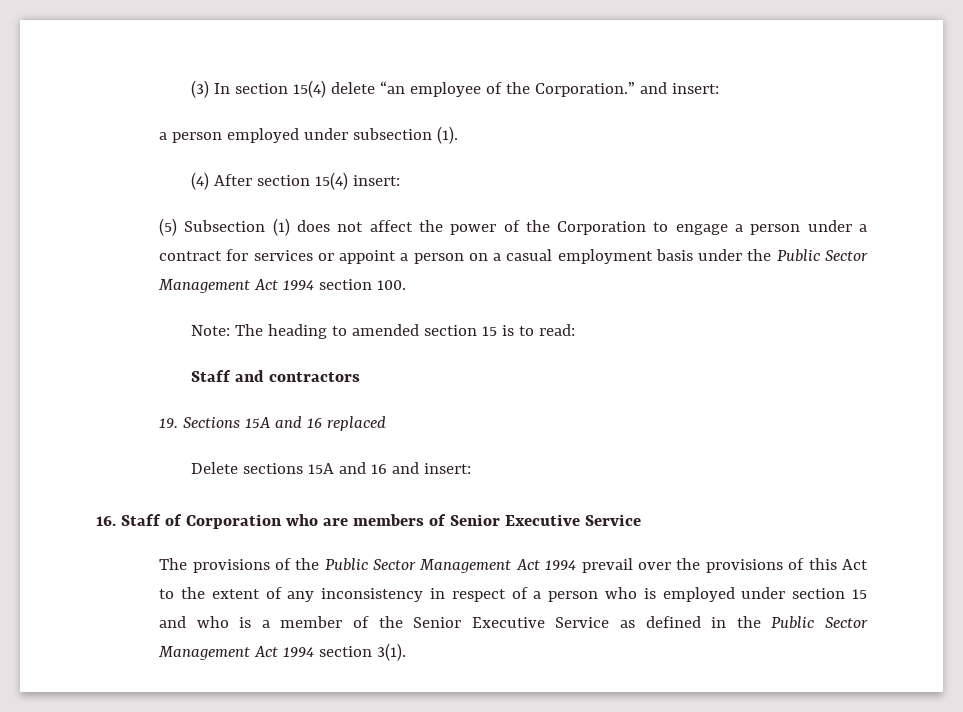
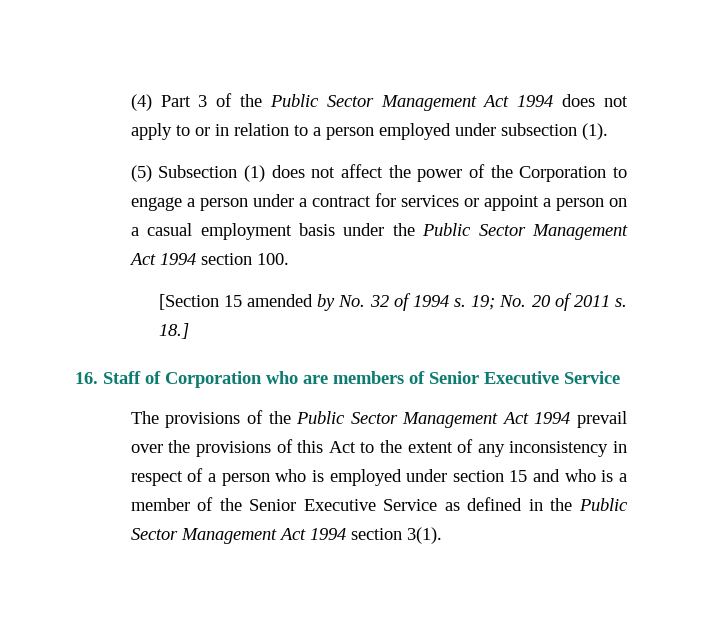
[190,80,719,98] (3) In section 15(4) delete “an employee of the Corporation.” and insert: // -> [130,93,628,111] [130,123,308,140] (4) Part 3 of the Public Sector Management Act 1994 does not apply to or in relation to
[190,172,400,190] // (4) After section 15(4) insert: -> (608, 131) none
[190,324,575,339] [190,370,360,382] [159,416,387,431] [190,462,471,474] Note: The heading to amended section 15 is to read: // Staff and contractors // 19. Sections 15A and 16 replaced // Delete sections 15A and 16 and insert: -> [158,293,628,311] [158,323,189,339] [Section 15 amended by No. 32 of 1994 s. 19; No. 20 of 2011 s. 18.]

